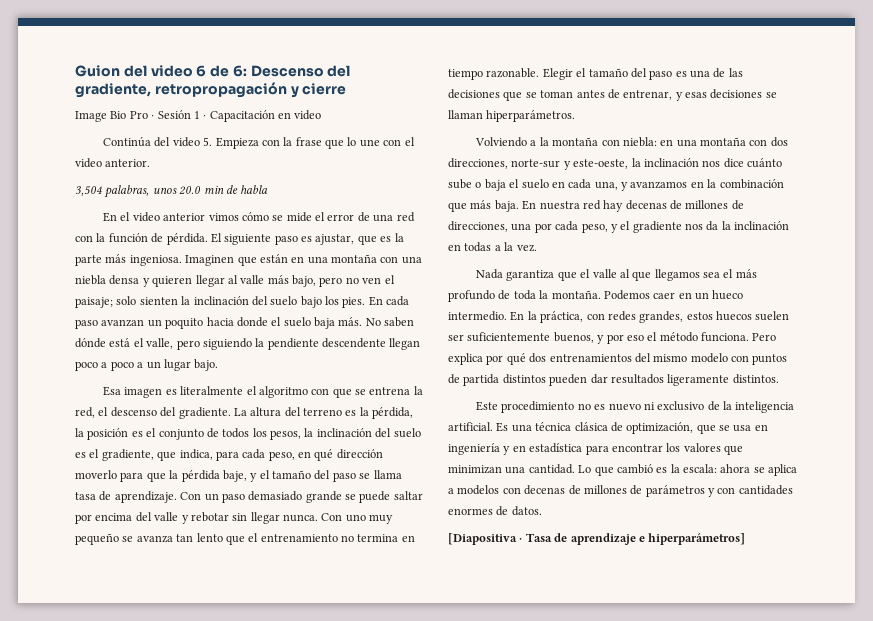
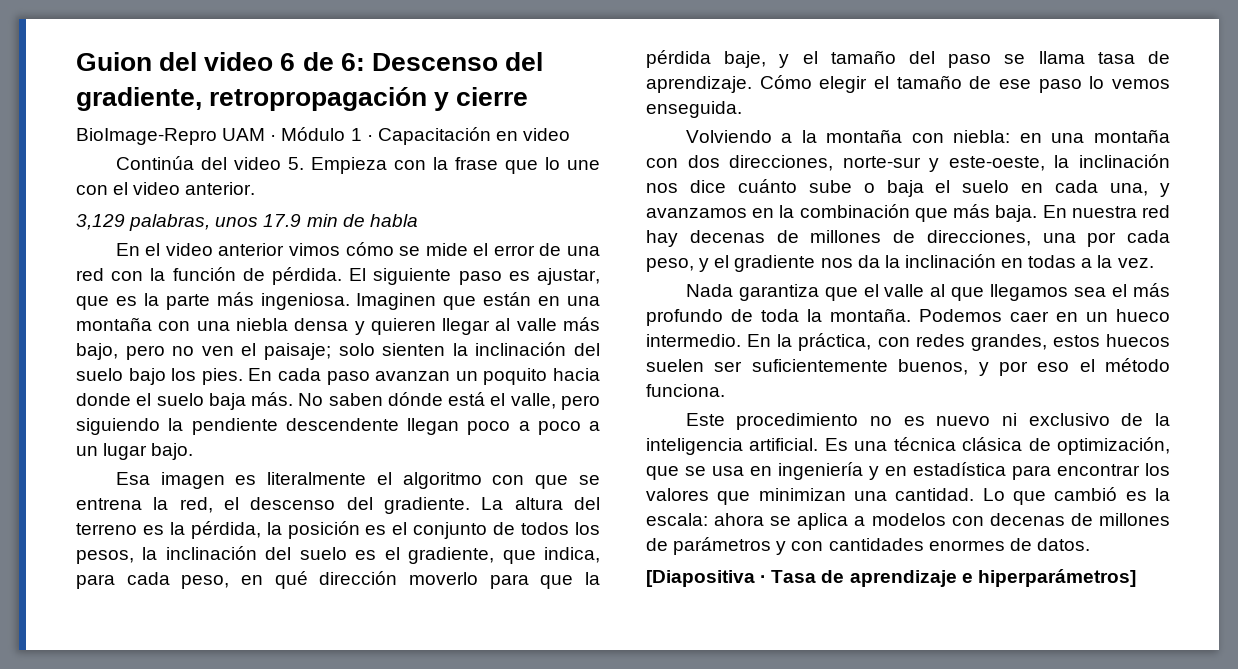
[75,110,191,122] Image Bio Pro · Sesión -> [76,127,346,145] BioImage-Repro UAM · Módulo
[75,186,102,196] 3,504 -> [76,214,125,230] 3,129
[179,186,202,195] 20.0 -> [263,214,302,227] 17.9
[180,491,423,503] [75,512,394,524] [75,533,415,545] [448,68,743,80] [448,89,777,101] [448,110,576,122] Con un paso demasiado grande se puede saltar por encima del valle y rebotar sin llegar nunca. Con uno muy pequeño se avanza tan lento que el entrenamiento no termina en tiempo razonable. Elegir el tamaño del paso es una de las decisiones que se toman antes de entrenar, y esas decisiones se llaman hiperparámetros. -> [759,75,1170,93] [646,101,742,118] Cómo elegir el tamaño de ese paso lo vemos enseguida.
[752,333,777,341] [448,353,788,365] [448,374,779,386] Pero explica por qué dos entrenamientos del mismo modelo con puntos de partida distintos pueden dar resultados ligeramente distintos. -> (725, 390) none

